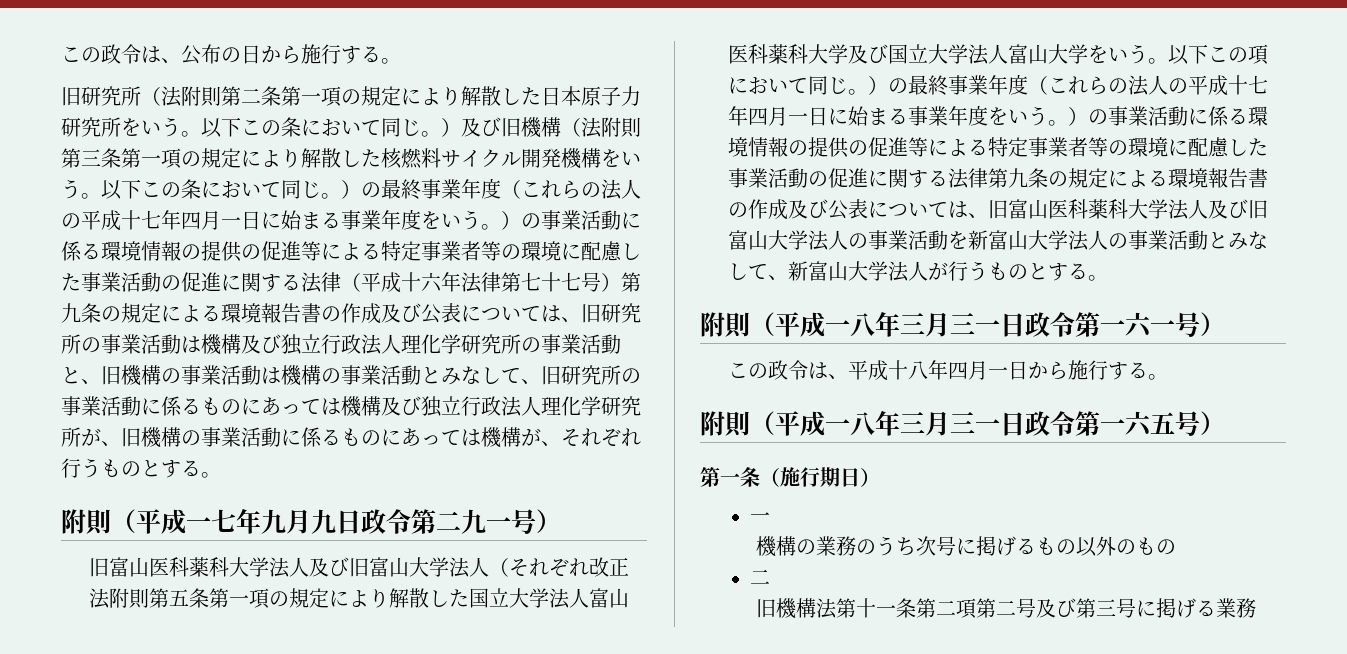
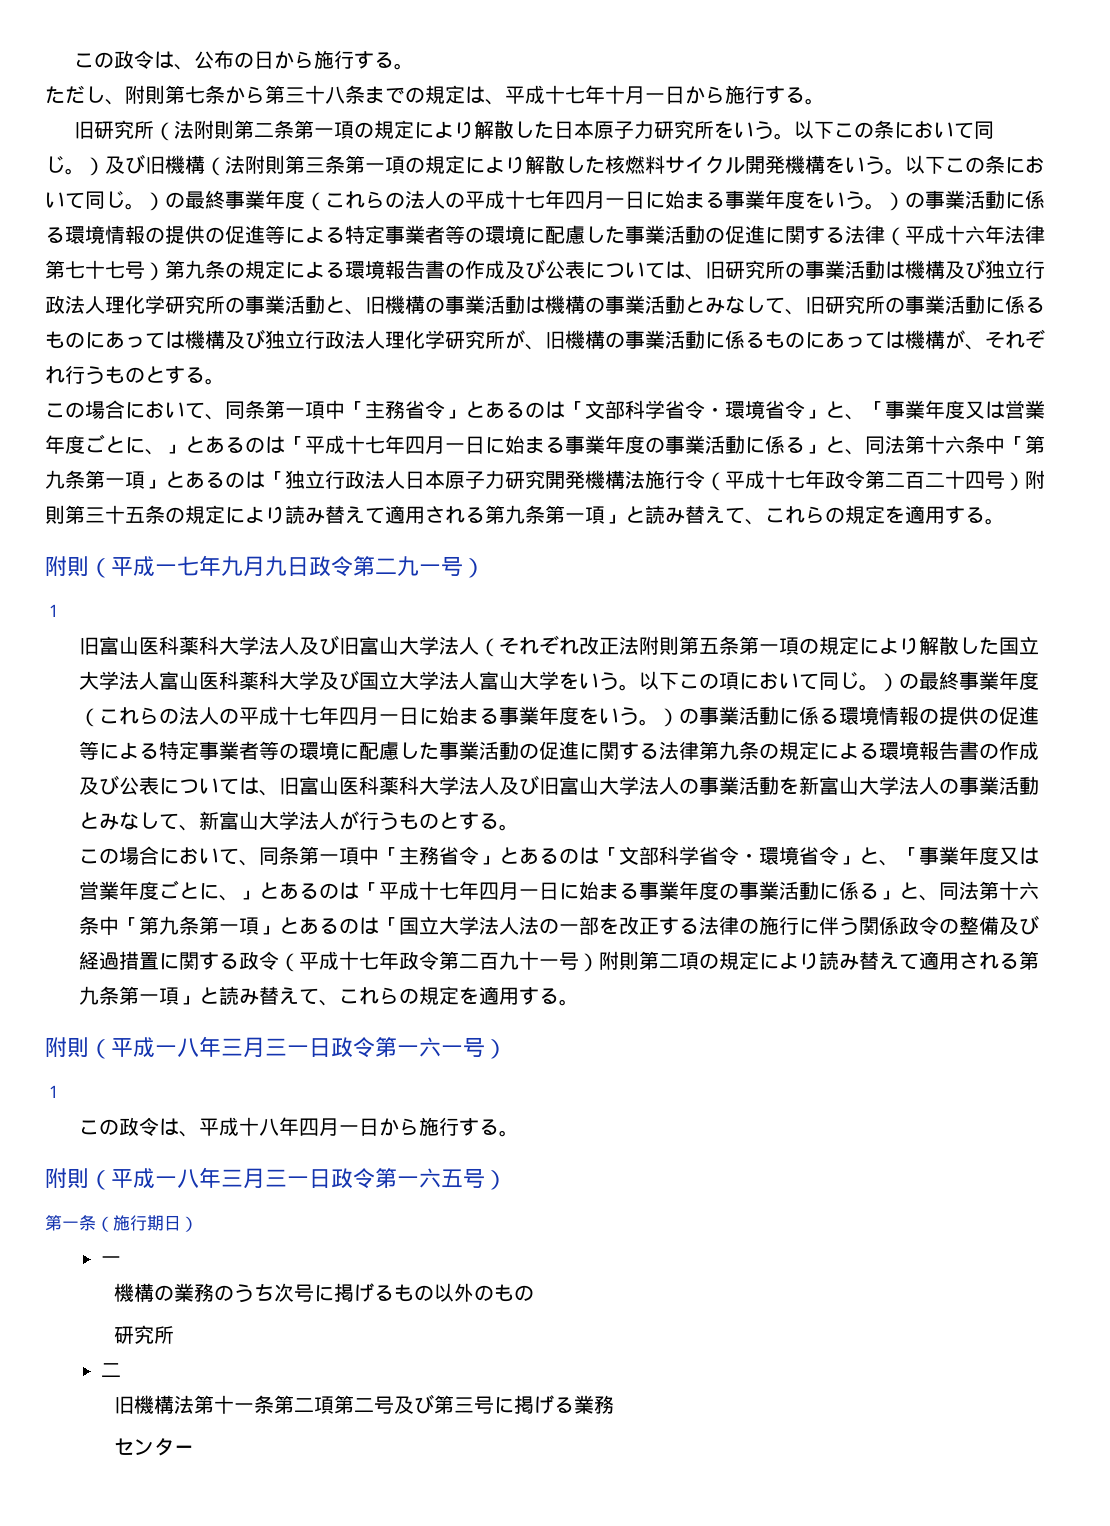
(401, 61) none -> [45,85,825,105] // ただし、附則第七条から第三十八条までの規定は、平成十七年十月一日から施行する。
(221, 475) none -> [45,400,1045,420] [45,434,1045,455] [45,470,1045,491] [45,505,1005,525] // この場合において、同条第一項中「主務省令」とあるのは「文部科学省令・環境省令」と、「事業年度又は営業年度ごとに、」とあるのは「平成十七年四月一日に始まる事業年度の事業活動に係る」と、同法第十六条中「第九条第一項」とあるのは「独立行政法人日本原子力研究開発機構法施行令（平成十七年政令第二百二十四号）附則第三十五条の規定により読み替えて適用される第九条第一項」と読み替えて、これらの規定を適用する。
(561, 521) none -> [45,604,62,617] // １
(1109, 278) none -> [79,846,1040,866] [79,880,1040,901] [79,915,1040,936] [79,951,1040,972] [79,986,580,1006] // この場合において、同条第一項中「主務省令」とあるのは「文部科学省令・環境省令」と、「事業年度又は営業年度ごとに、」とあるのは「平成十七年四月一日に始まる事業年度の事業活動に係る」と、同法第十六条中「第九条第一項」とあるのは「国立大学法人法の一部を改正する法律の施行に伴う関係政令の整備及び経過措置に関する政令（平成十七年政令第二百九十一号）附則第二項の規定により読み替えて適用される第九条第一項」と読み替えて、これらの規定を適用する。
(1225, 324) none -> [45,1085,62,1098] // １
(1177, 547) none -> [113,1325,174,1344] // 研究所
(1257, 608) none -> [113,1438,194,1456] // センター

